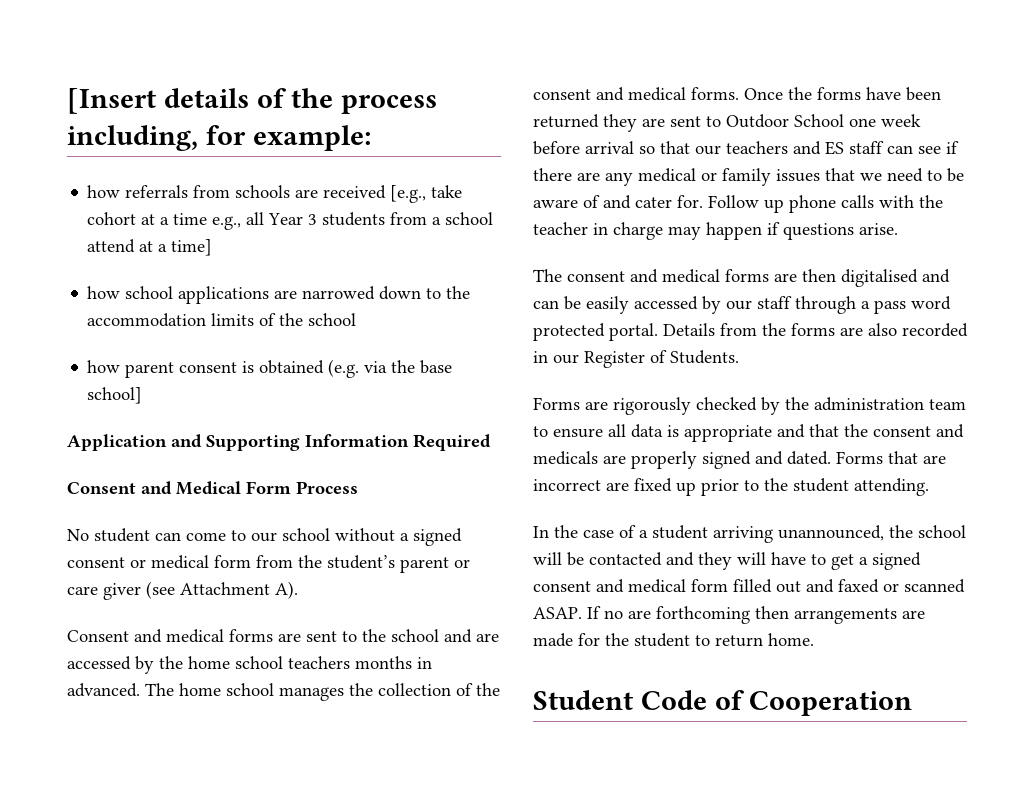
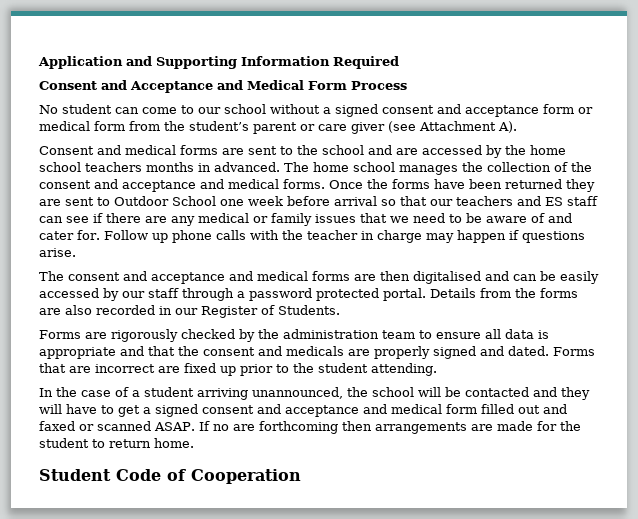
[67,88,438,114] [67,125,371,151] [87,185,463,203] [87,212,494,230] [87,239,213,256] [87,286,471,304] [87,313,357,327] [87,359,453,378] [87,387,143,404] [Insert details of the process including, for example: // how referrals from schools are received [e.g., take cohort at a time e.g., all Year 3 students from a school attend at a time] // how school applications are narrowed down to the accommodation limits of the school // how parent consent is obtained (e.g. via the base school] // -> (38, 62) none
(172, 488) none -> [130,80,243,93] Acceptance and
(125, 562) none -> [437,104,574,117] and acceptance form
(624, 94) none -> [122,179,224,192] acceptance and
(658, 276) none -> [151,271,253,284] acceptance and
[874,296,951,314] pass word -> [249,288,312,301] password
(624, 586) none -> [285,404,387,417] acceptance and

